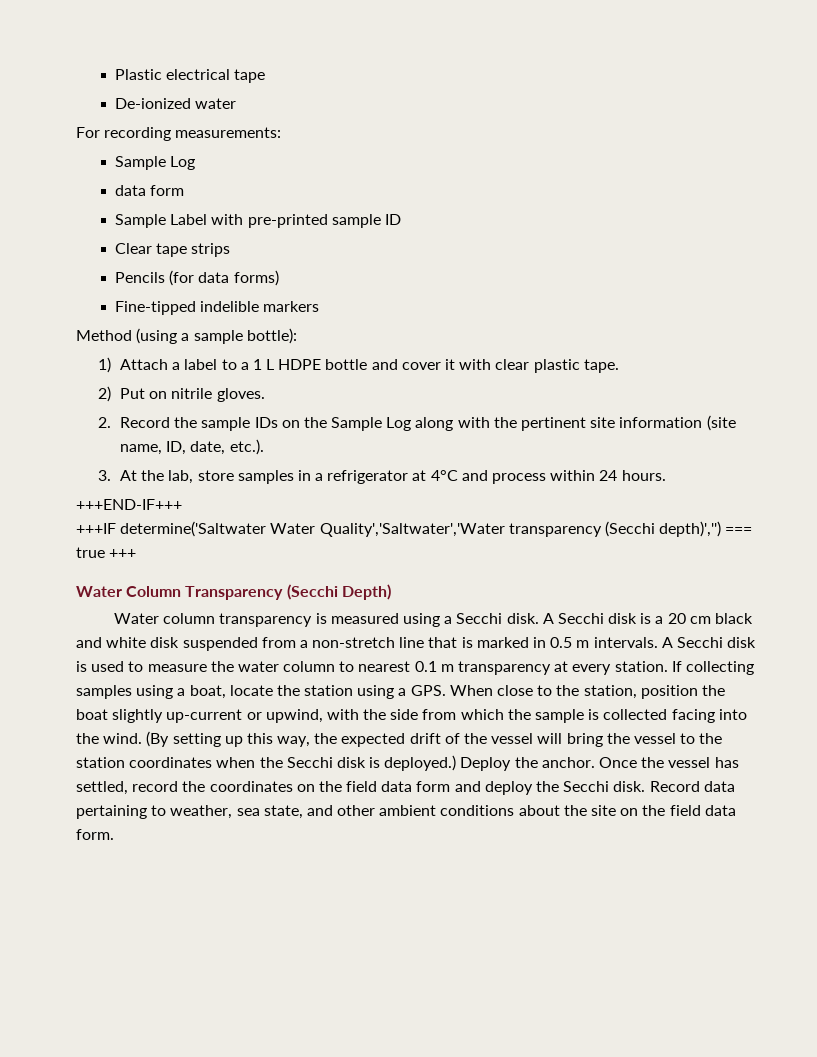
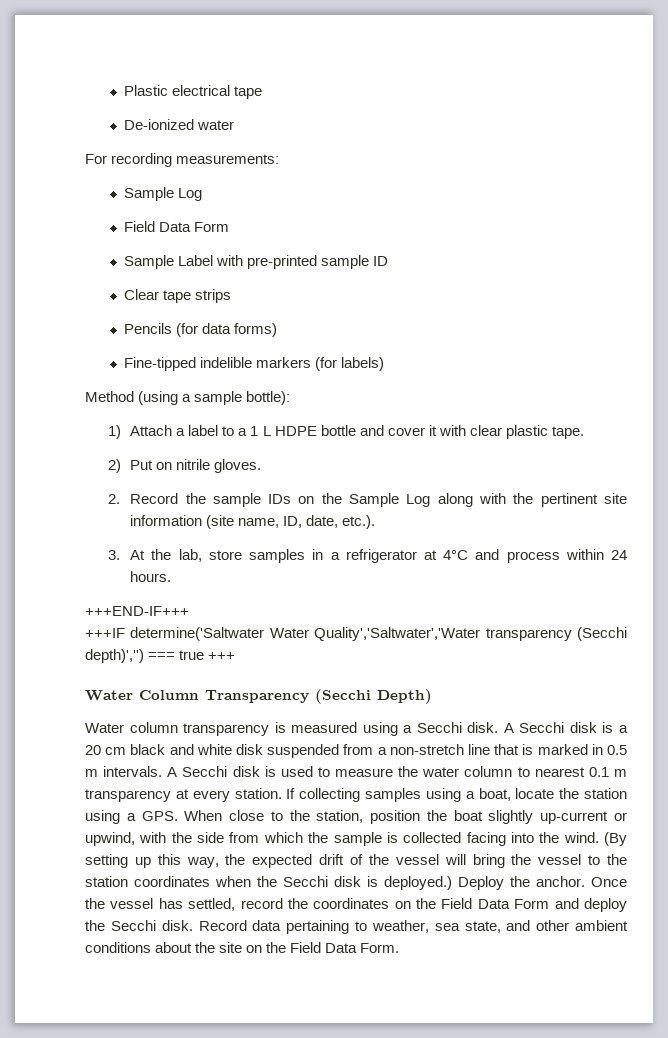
[115,185,185,196] data form -> [124,221,230,232] Field Data Form
(320, 306) none -> [315,357,385,371] (for labels)
[346,781,451,792] field data form -> [441,898,550,909] Field Data Form
[669,805,736,816] [76,829,114,840] field data form. -> [290,942,400,953] Field Data Form.

